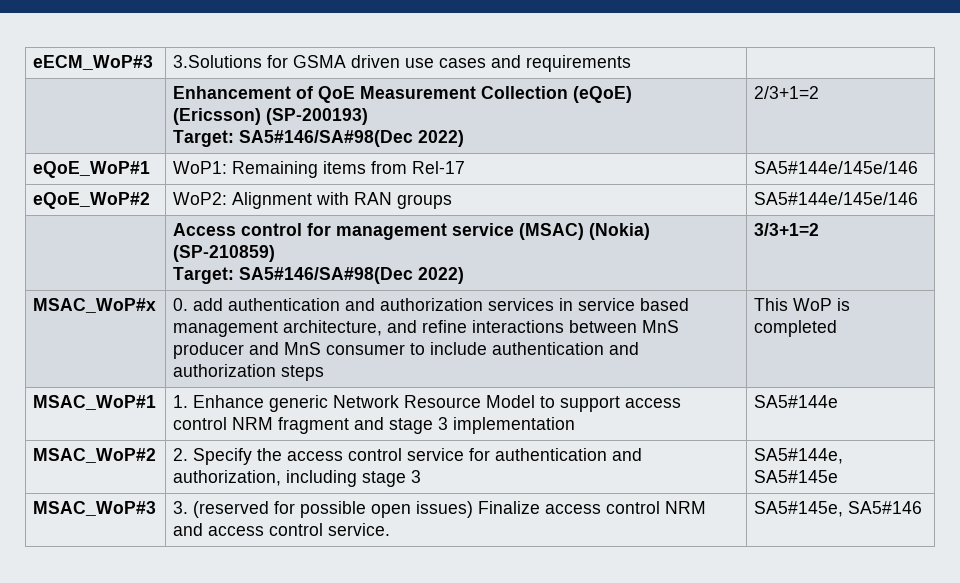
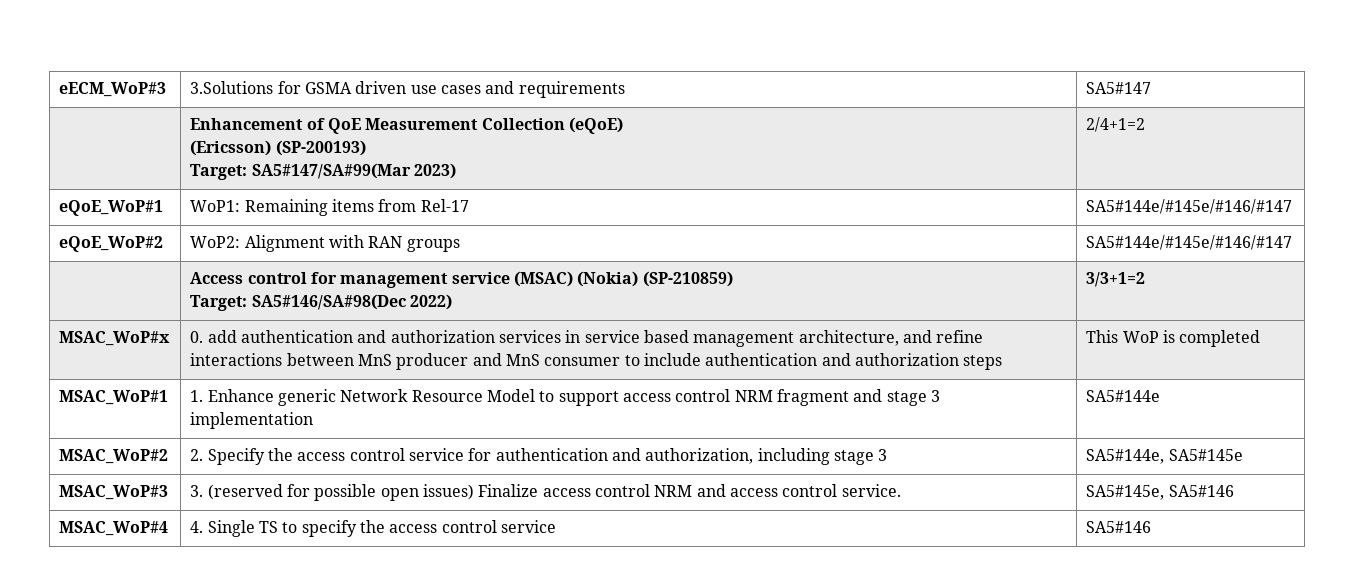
(632, 63) none -> [1086,82,1152,94] SA5#147
[239,130,465,147] [754,86,820,99] SA5#146/SA#98(Dec 2022) | 2/3+1=2 -> [251,163,457,179] [1086,117,1146,132] SA5#147/SA#99(Mar 2023) | 2/4+1=2
[754,161,919,174] SA5#144e/145e/146 -> [1086,199,1293,214] SA5#144e/#145e/#146/#147
[754,192,919,205] SA5#144e/145e/146 -> [1086,235,1293,250] SA5#144e/#145e/#146/#147
(923, 507) none -> [59,521,169,536] [190,520,556,537] [1086,521,1152,533] // MSAC_WoP#4 | 4. Single TS to specify the access control service | SA5#146

